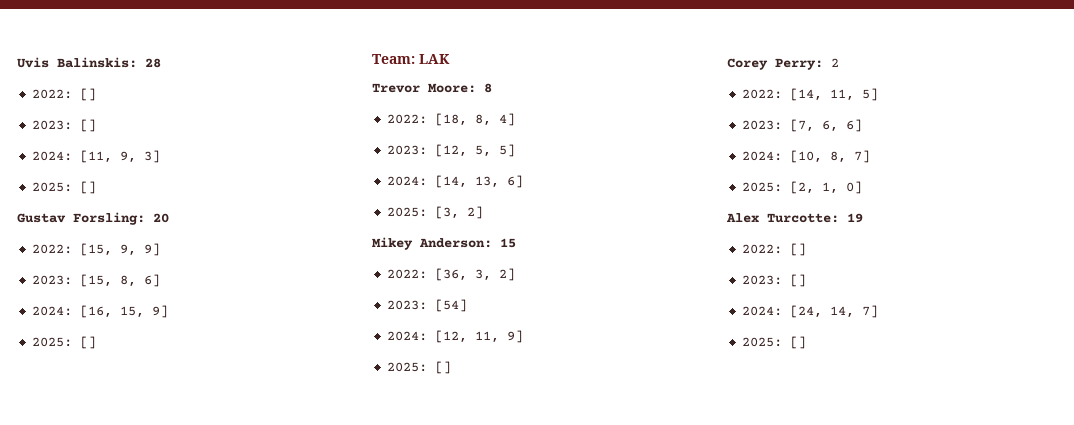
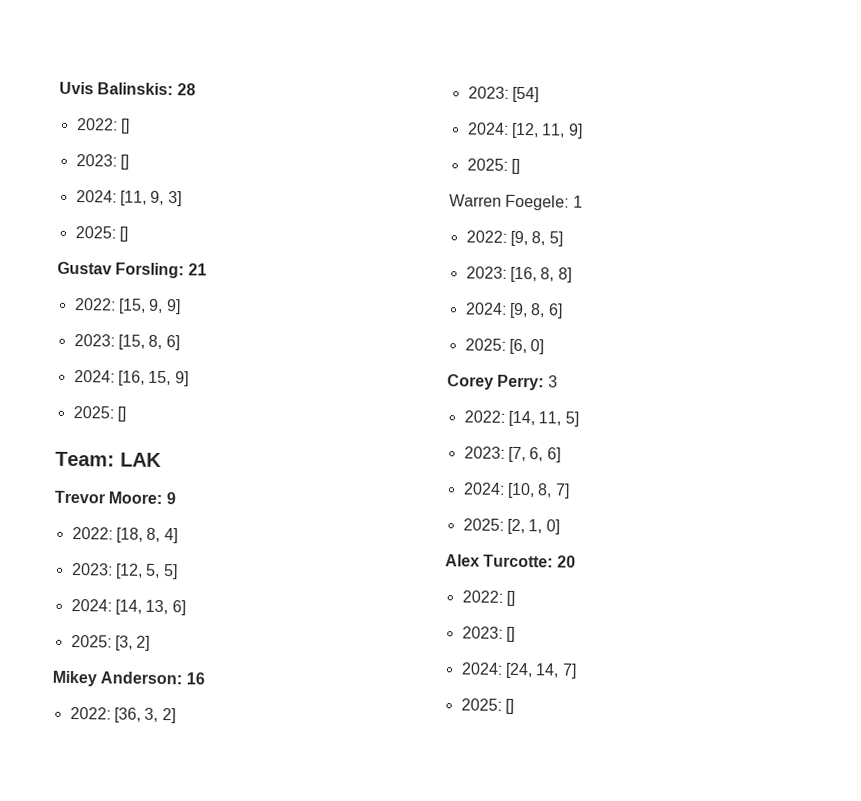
[153,213,169,223] 20 -> [187,263,207,276] 21
[484,83,492,93] 8 -> [165,492,176,505] 9
[500,238,516,248] 15 -> [185,672,205,685] 16
(452, 367) none -> [449,194,583,211] [465,230,563,247] [465,266,572,283] [464,302,563,319] [464,338,545,355] // Warren Foegele: 1 // 2022: [9, 8, 5] // 2023: [16, 8, 8] // 2024: [9, 8, 6] // 2025: [6, 0]
[831,58,839,67] 2 -> [547,375,558,388] 3
[847,213,863,223] 19 -> [556,555,576,568] 20

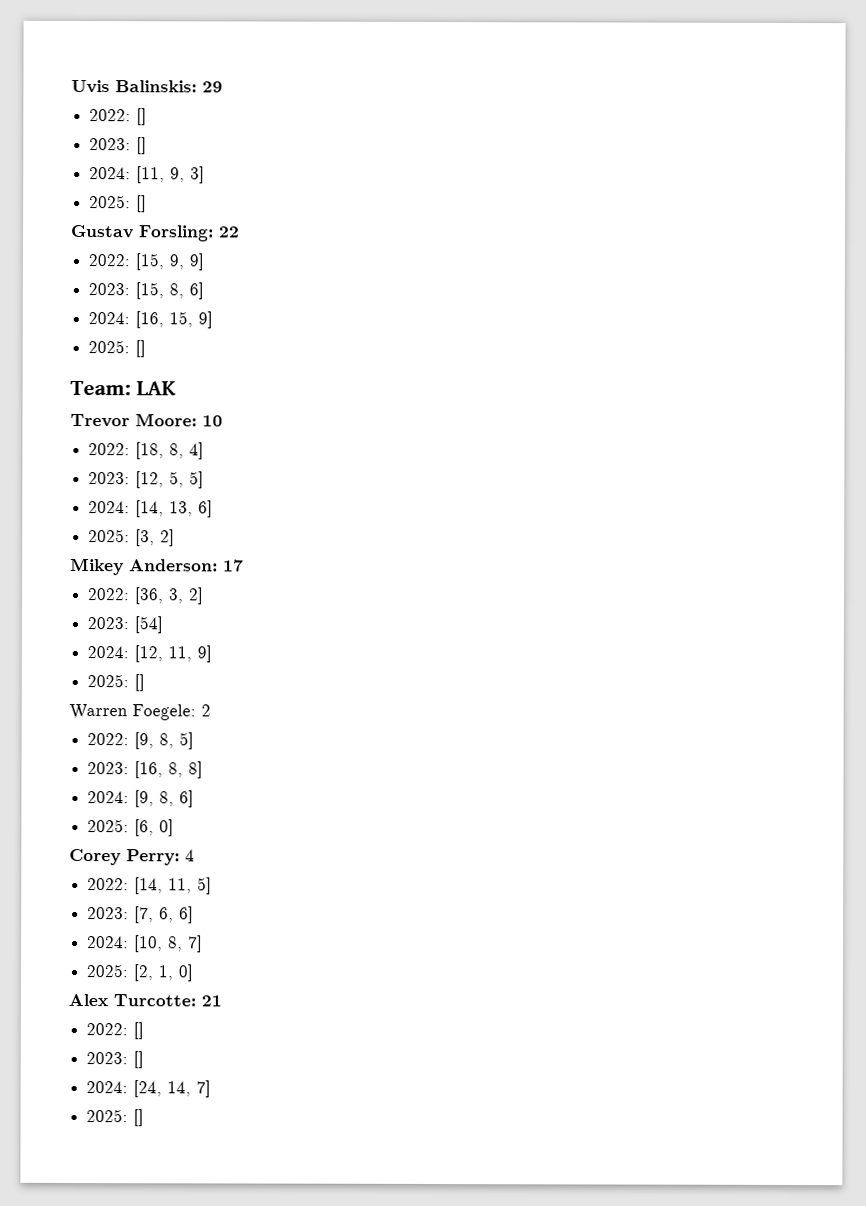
[176,83,196,96] 28 -> [202,81,223,93] 29
[187,263,207,276] 21 -> [219,226,240,238] 22
[165,492,176,505] 9 -> [202,415,223,427] 10
[185,672,205,685] 16 -> [223,559,244,572] 17
[572,195,583,208] 1 -> [201,704,211,717] 2
[547,375,558,388] 3 -> [185,849,195,862] 4
[556,555,576,568] 20 -> [201,995,222,1007] 21

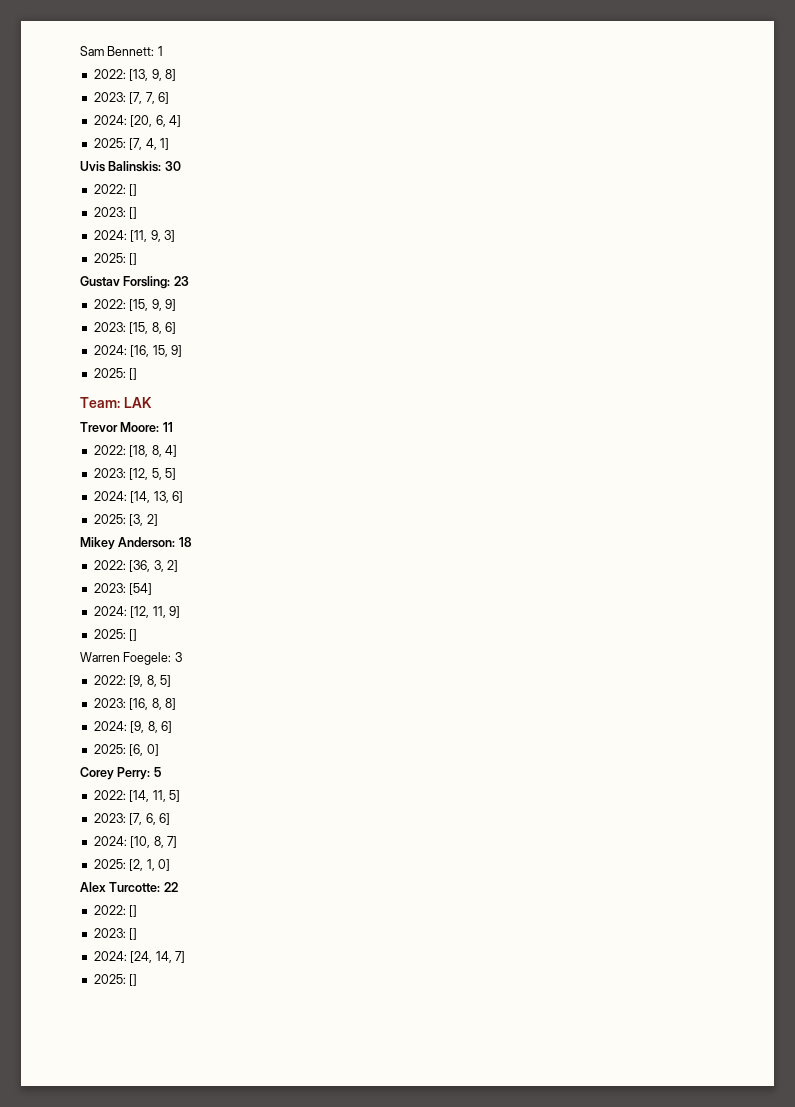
(71, 86) none -> [80,46,163,56] [93,69,176,81] [93,92,169,104] [93,115,181,127] [93,138,169,150] Sam Bennett: 1 // 2022: [13, 9, 8] // 2023: [7, 7, 6] // 2024: [20, 6, 4] // 2025: [7, 4, 1] //
[202,81,223,93] 29 -> [164,161,181,171] 30
[219,226,240,238] 22 -> [173,276,189,286] 23
[202,415,223,427] 10 -> [162,422,173,432] 11
[223,559,244,572] 17 -> [178,537,192,547] 18
[201,704,211,717] 2 -> [174,652,182,662] 3
[185,849,195,862] 4 -> [153,767,161,777] 5
[201,995,222,1007] 21 -> [163,882,178,892] 22

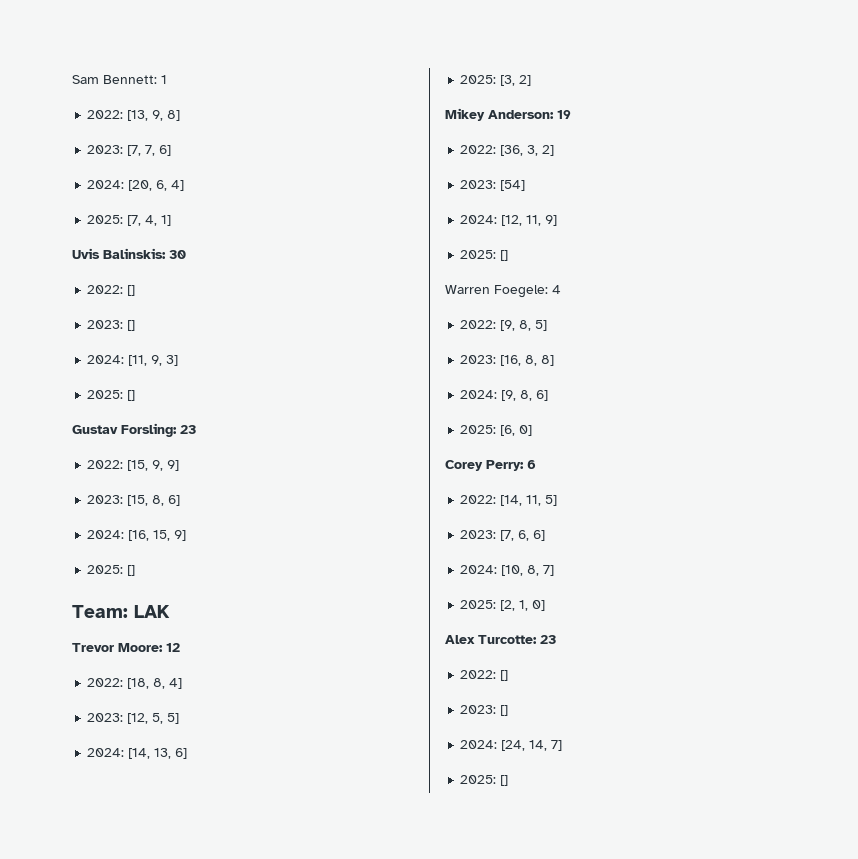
[162,422,173,432] 11 -> [166,643,180,652] 12
[178,537,192,547] 18 -> [557,110,571,119] 19
[174,652,182,662] 3 -> [552,285,561,294] 4
[153,767,161,777] 5 -> [527,460,536,469] 6
[163,882,178,892] 22 -> [540,635,556,644] 23

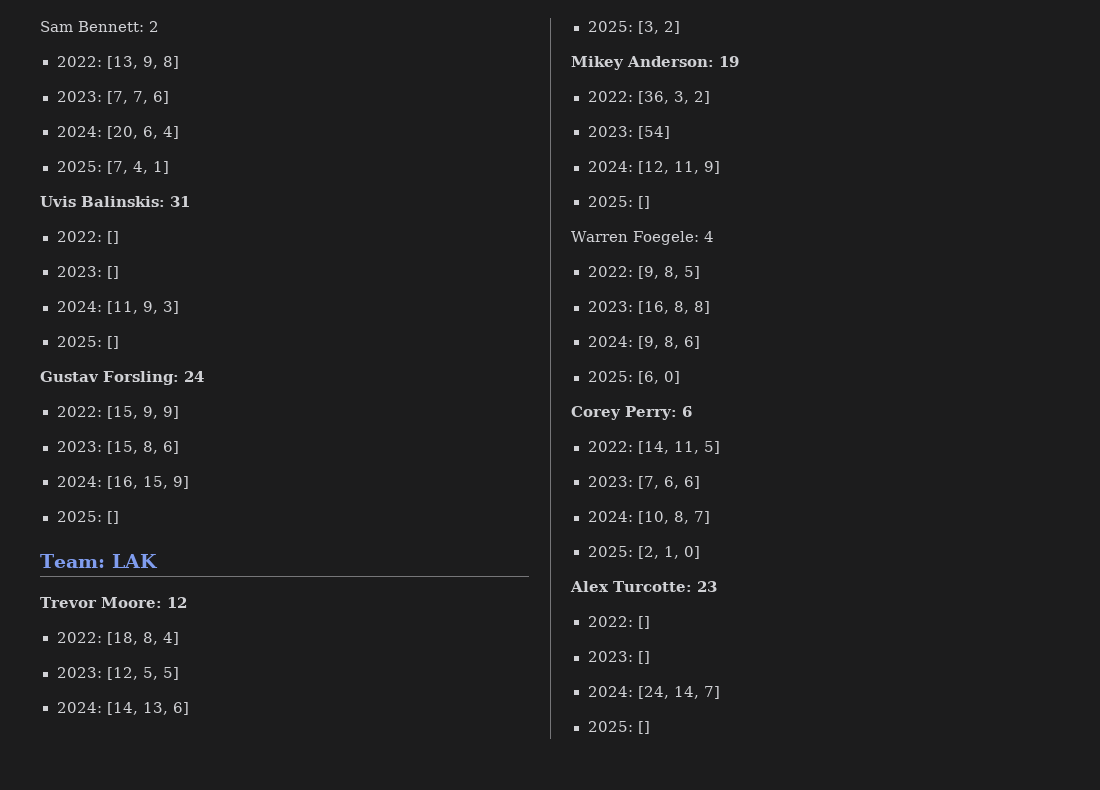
[161,75,167,84] 1 -> [149,21,159,32] 2
[169,250,186,259] 30 -> [170,196,190,207] 31
[180,425,196,434] 23 -> [184,371,204,382] 24

